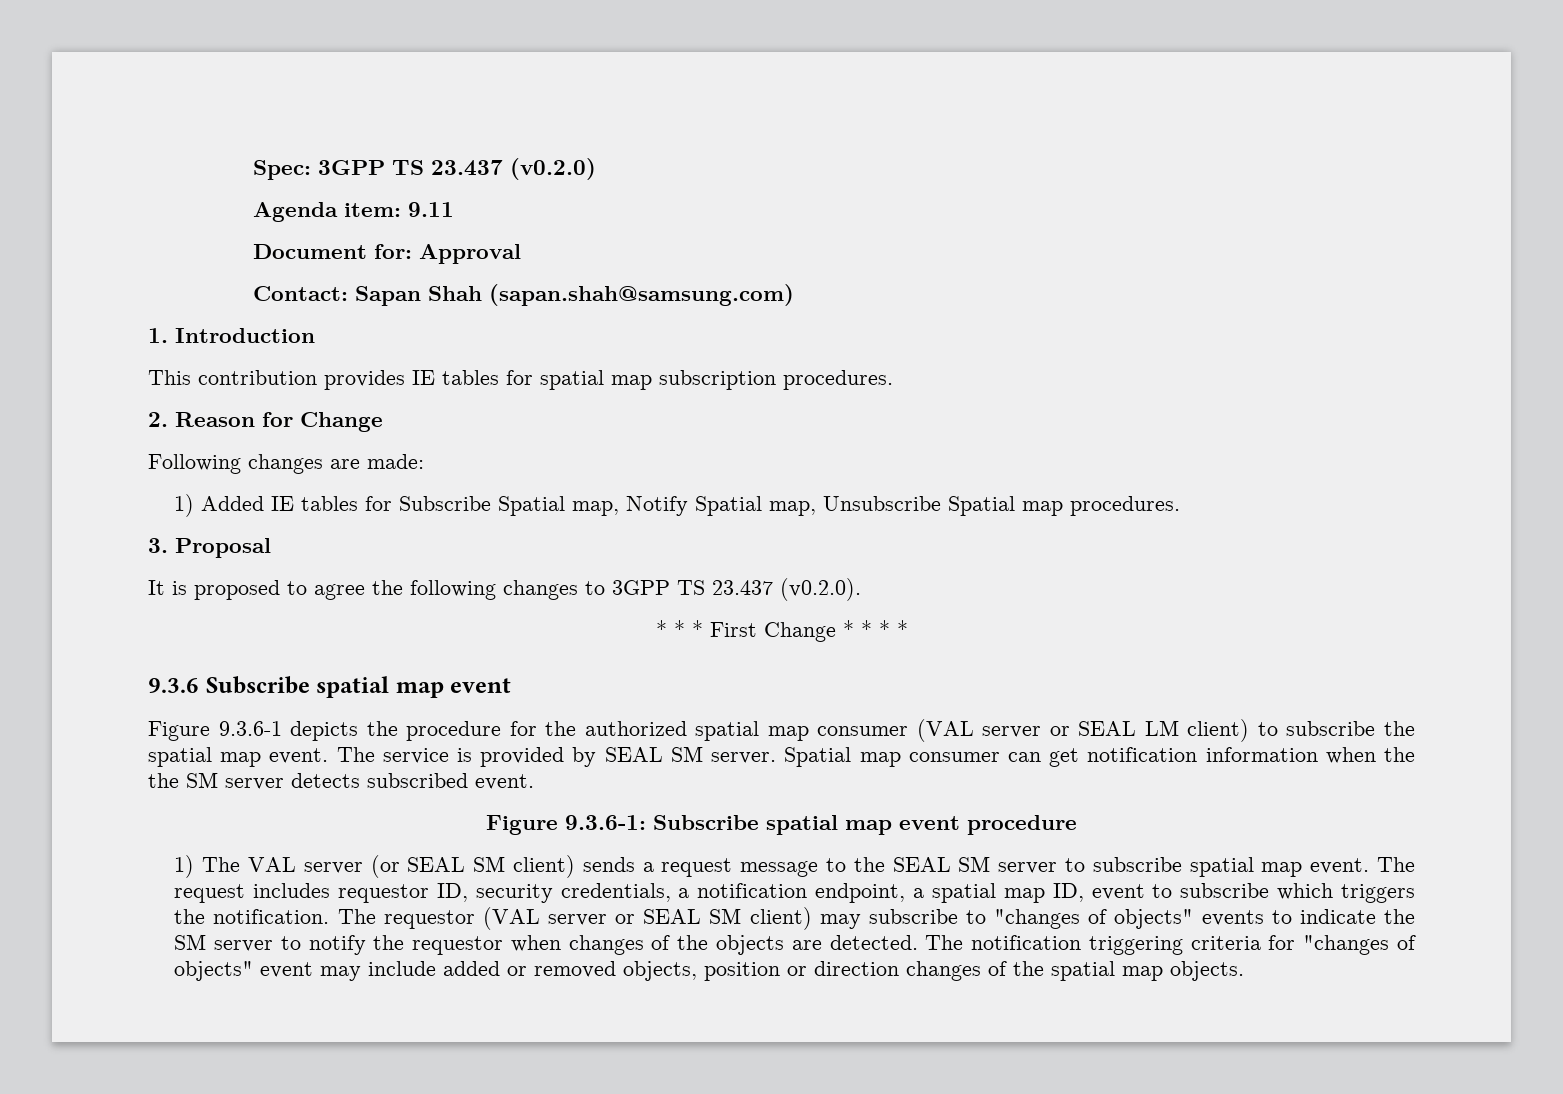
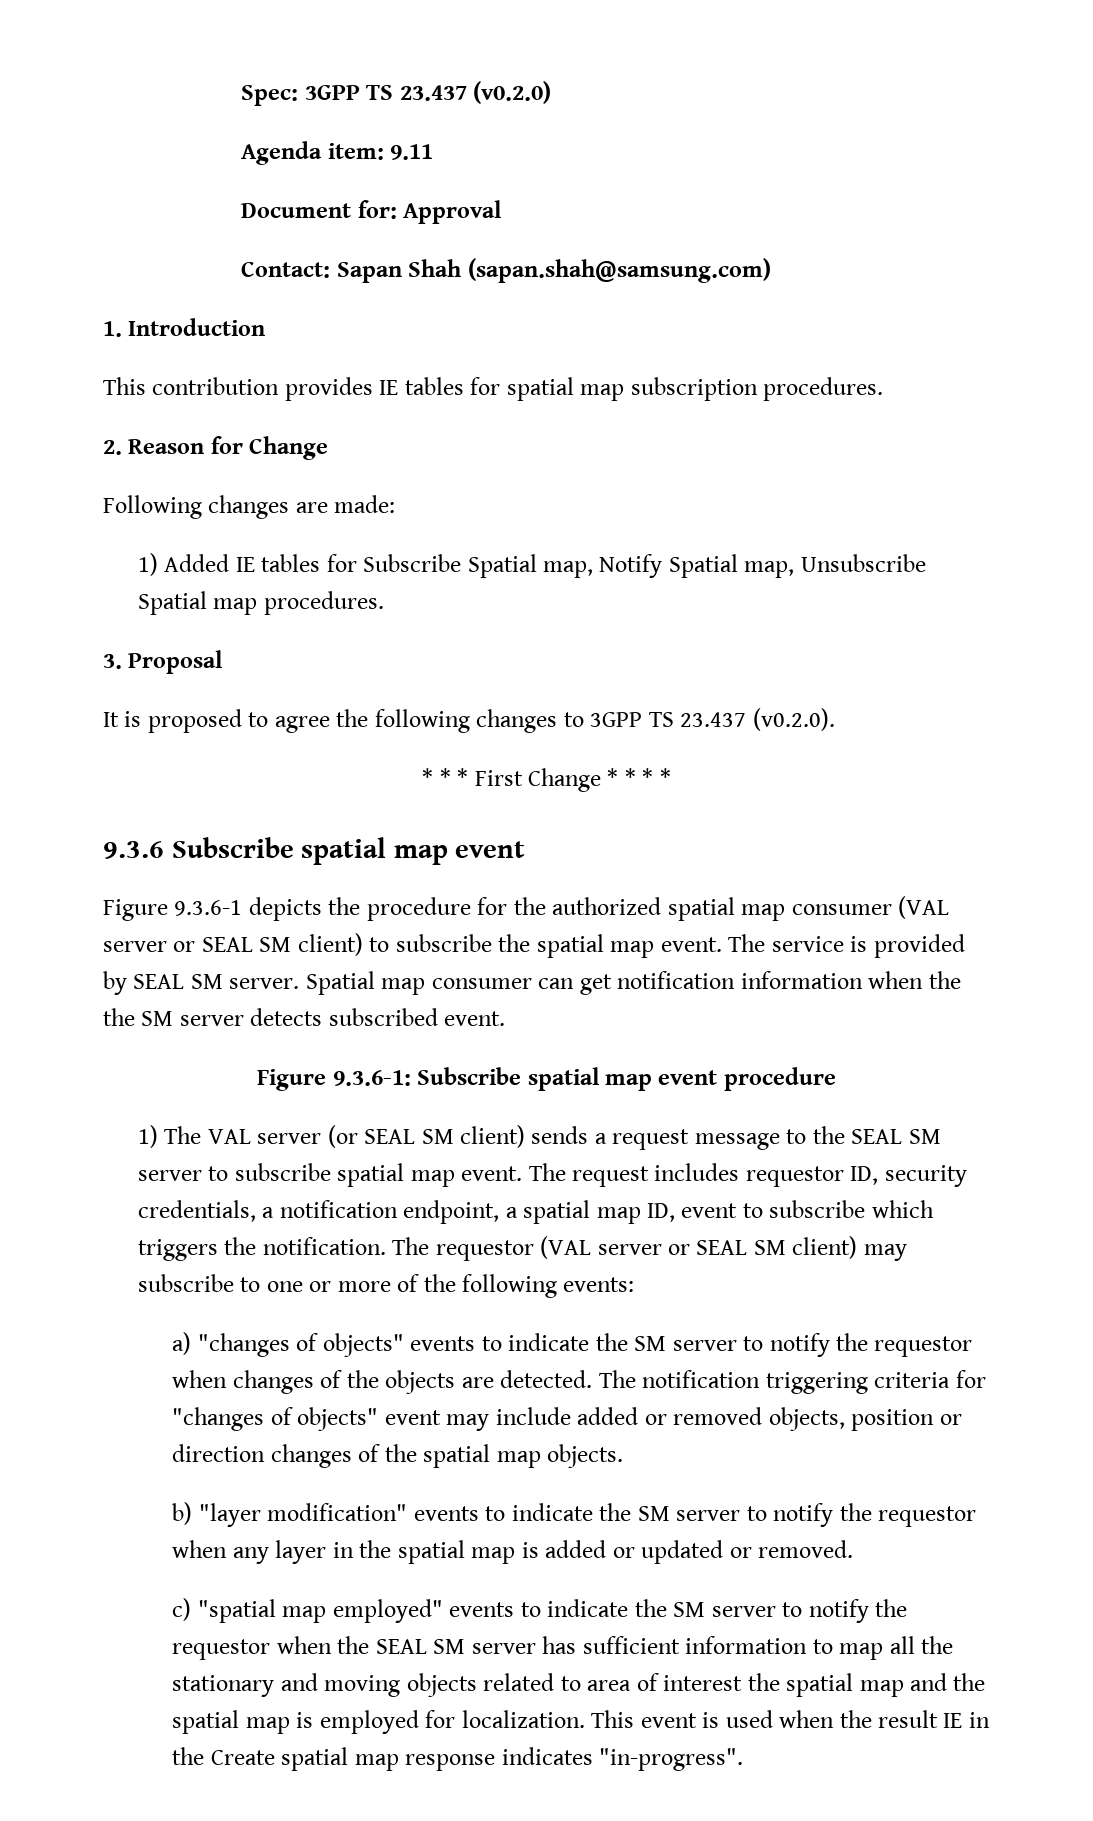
[1144,720,1179,736] LM -> [259,937,292,952] SM
(986, 917) none -> [266,1274,635,1298] [172,1332,192,1355] one or more of the following events: // a)
(1245, 971) none -> [172,1502,976,1527] [172,1540,853,1564] [172,1598,907,1623] [172,1636,953,1660] [172,1673,986,1697] [172,1710,990,1734] [172,1747,744,1771] // b) "layer modification" events to indicate the SM server to notify the requestor when any layer in the spatial map is added or updated or removed. // c) "spatial map employed" events to indicate the SM server to notify the requestor when the SEAL SM server has sufficient information to map all the stationary and moving objects related to area of interest the spatial map and the spatial map is employed for localization. This event is used when the result IE in the Create spatial map response indicates "in-progress".

